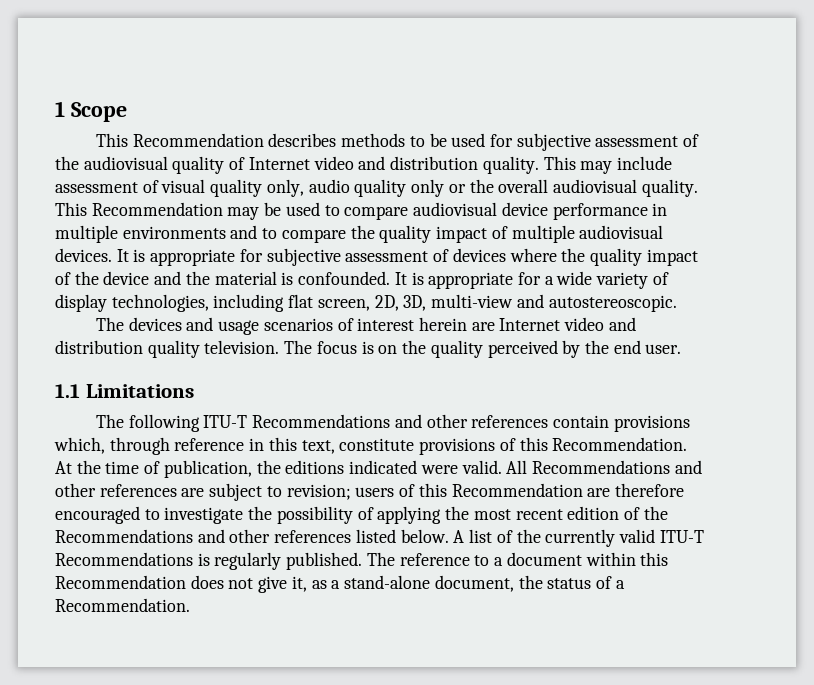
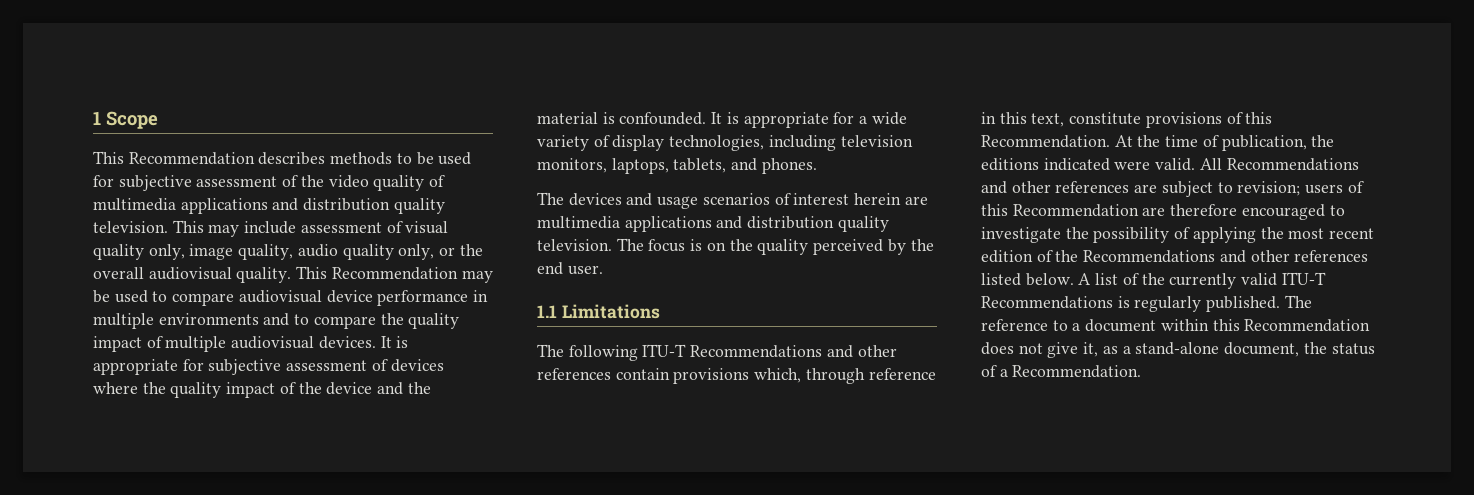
[83,156,168,170] audiovisual -> [328,175,369,188] video
[248,156,539,174] Internet video and distribution quality. -> [93,198,445,214] [93,221,168,233] multimedia applications and distribution quality television.
(304, 188) none -> [189,244,294,260] image quality,
[411,179,445,197] only -> [398,244,435,260] only,
[288,294,677,312] flat screen, 2D, 3D, multi-view and autostereoscopic. -> [840,135,913,147] [537,158,817,174] television monitors, laptops, tablets, and phones.
[499,317,605,331] Internet video -> [537,216,712,232] multimedia applications

